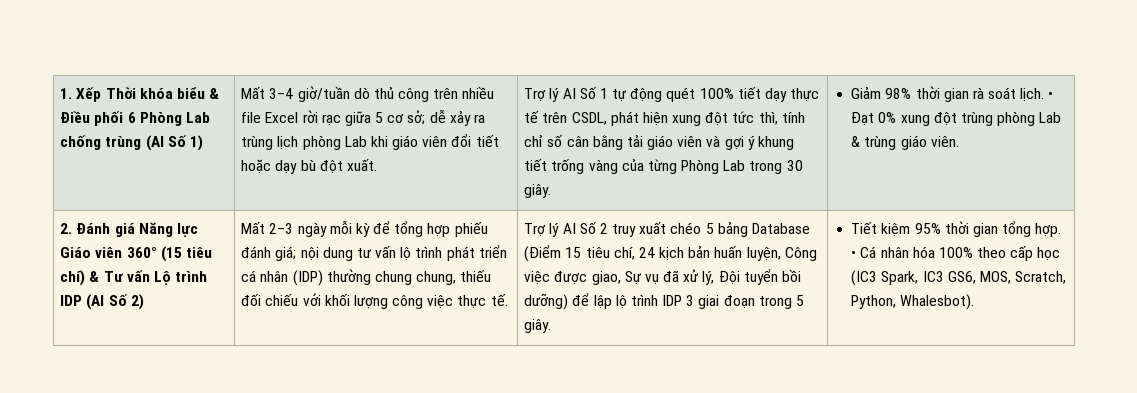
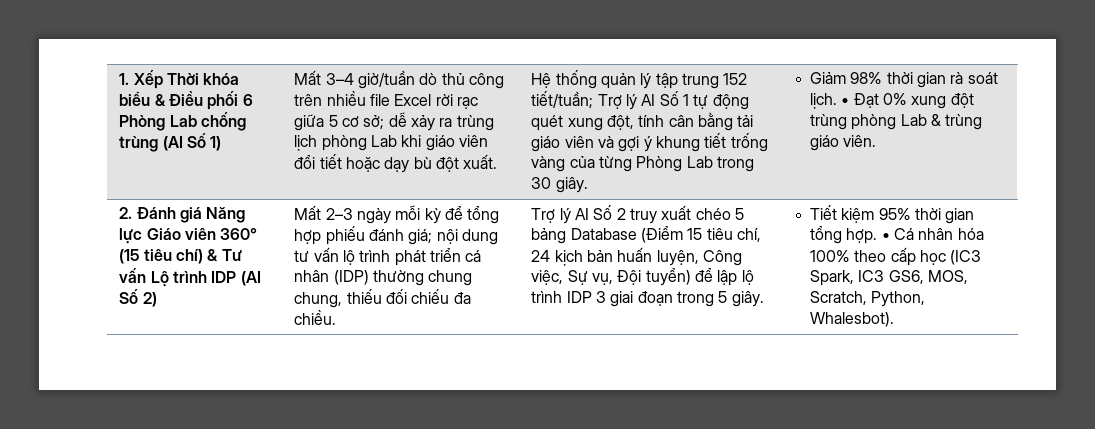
(377, 164) none -> [531,70,748,89] [531,91,594,109] Hệ thống quản lý tập trung 152 tiết/tuần;
[699,86,820,102] [524,110,805,126] [524,134,564,147] 100% tiết dạy thực tế trên CSDL, phát hiện xung đột tức thì, tính chỉ số -> [567,115,665,131] xung đột, tính
[302,293,508,309] với khối lượng công việc thực tế. -> [453,292,471,304] [294,310,337,325] đa chiều.
[524,269,801,285] [524,293,569,310] việc được giao, Sự vụ đã xử lý, Đội tuyển bồi dưỡng) -> [531,268,691,286] việc, Sự vụ, Đội tuyển)

